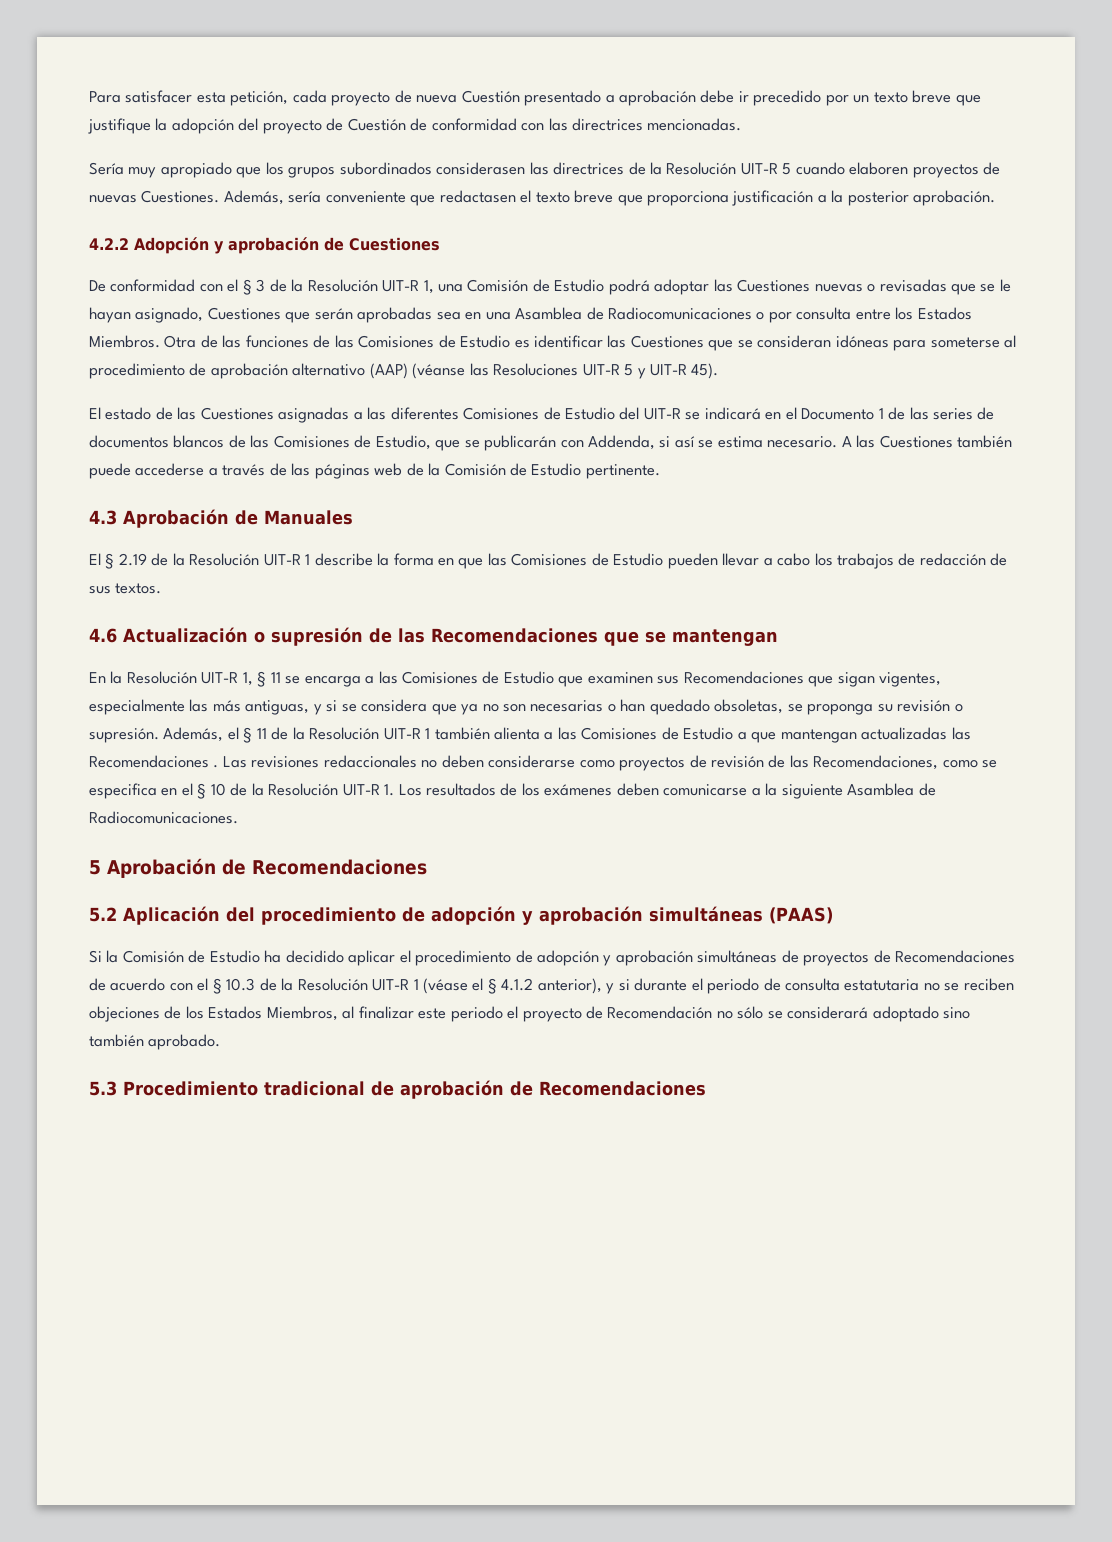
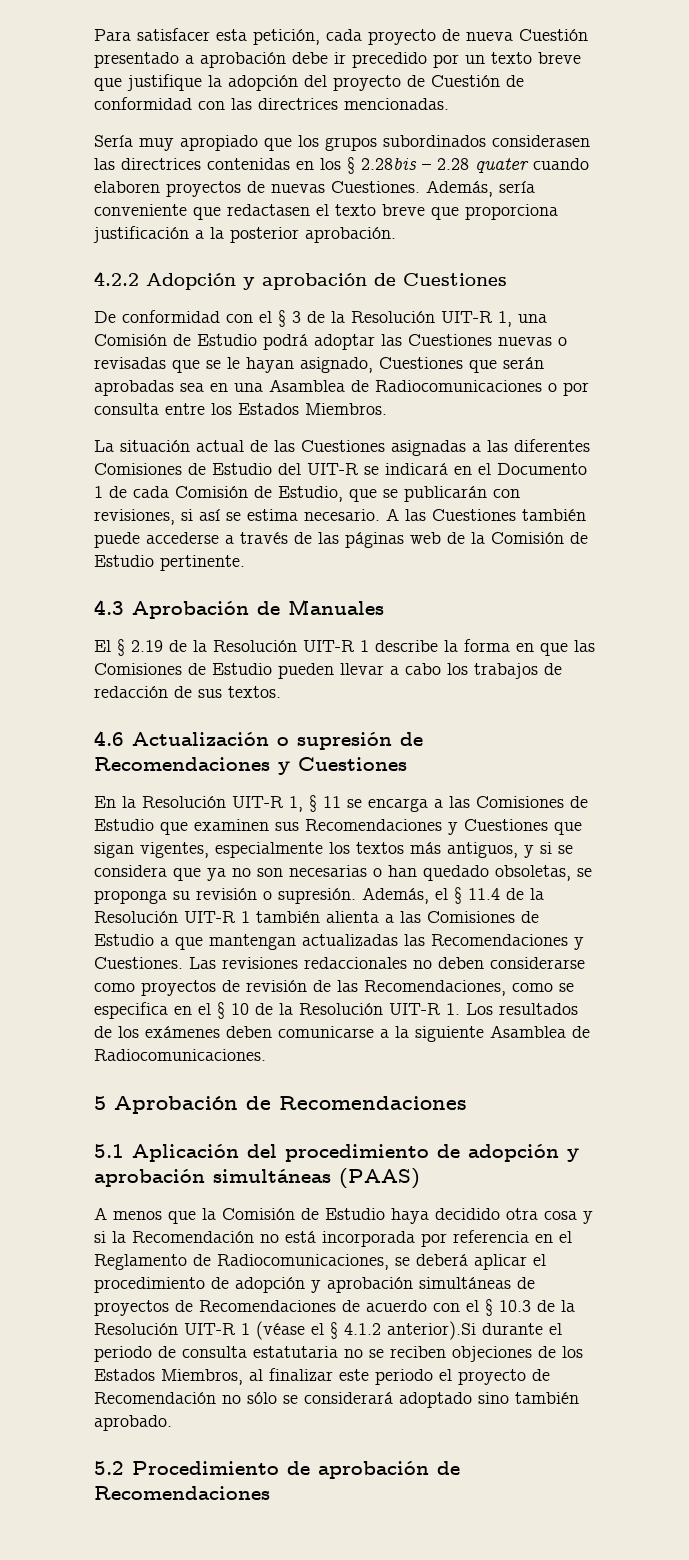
[628,162,792,175] de la Resolución UIT-R 5 -> [207,157,529,174] contenidas en los § 2.28bis – 2.28 quater
[164,335,1017,351] [89,363,719,379] [89,407,152,420] Otra de las funciones de las Comisiones de Estudio es identificar las Cuestiones que se consideran idóneas para someterse al procedimiento de aprobación alternativo (AAP) (véanse las Resoluciones UIT-R 5 y UIT-R 45). // El estado -> [94,440,244,452] // La situación actual
[909,407,995,420] [89,435,350,448] las series de documentos blancos de las Comisiones -> [133,486,248,498] cada Comisión
[588,435,656,450] Addenda, -> [94,509,175,525] revisiones,
[398,628,778,646] las Recomendaciones que se mantengan -> [94,757,407,775] Recomendaciones y Cuestiones
(804, 677) none -> [448,819,548,835] y Cuestiones
[189,699,310,715] las más antiguas, -> [329,842,518,858] los textos más antiguos,
[256,728,267,739] 11 -> [468,888,500,900] 11.4
[213,765,219,768] . -> [574,937,584,950] [94,957,183,969] y Cuestiones.
[89,907,117,922] 5.2 -> [94,1144,124,1158] 5.1
[89,950,344,963] Si la Comisión de Estudio ha decidido -> [94,1207,593,1224] [94,1230,572,1247] [94,1254,468,1270] A menos que la Comisión de Estudio haya decidido otra cosa y si la Recomendación no está incorporada por referencia en el Reglamento de Radiocomunicaciones, se deberá
[537,978,630,994] anterior), y si -> [387,1321,476,1340] anterior).Si
[89,1081,365,1096] 5.3 Procedimiento tradicional -> [94,1461,279,1475] 5.2 Procedimiento

